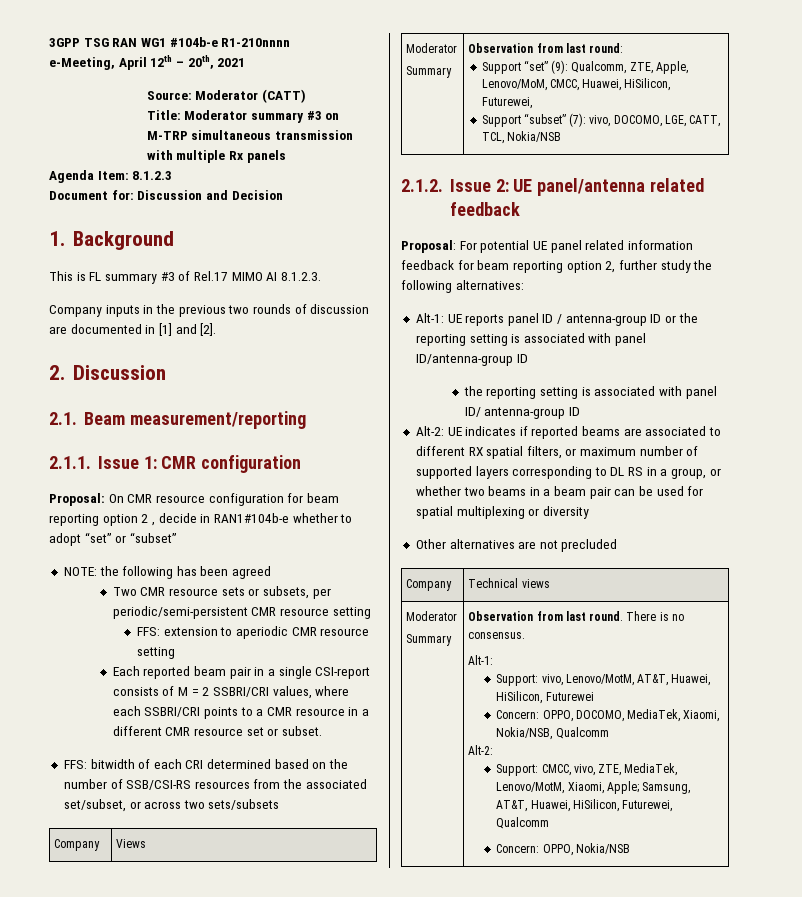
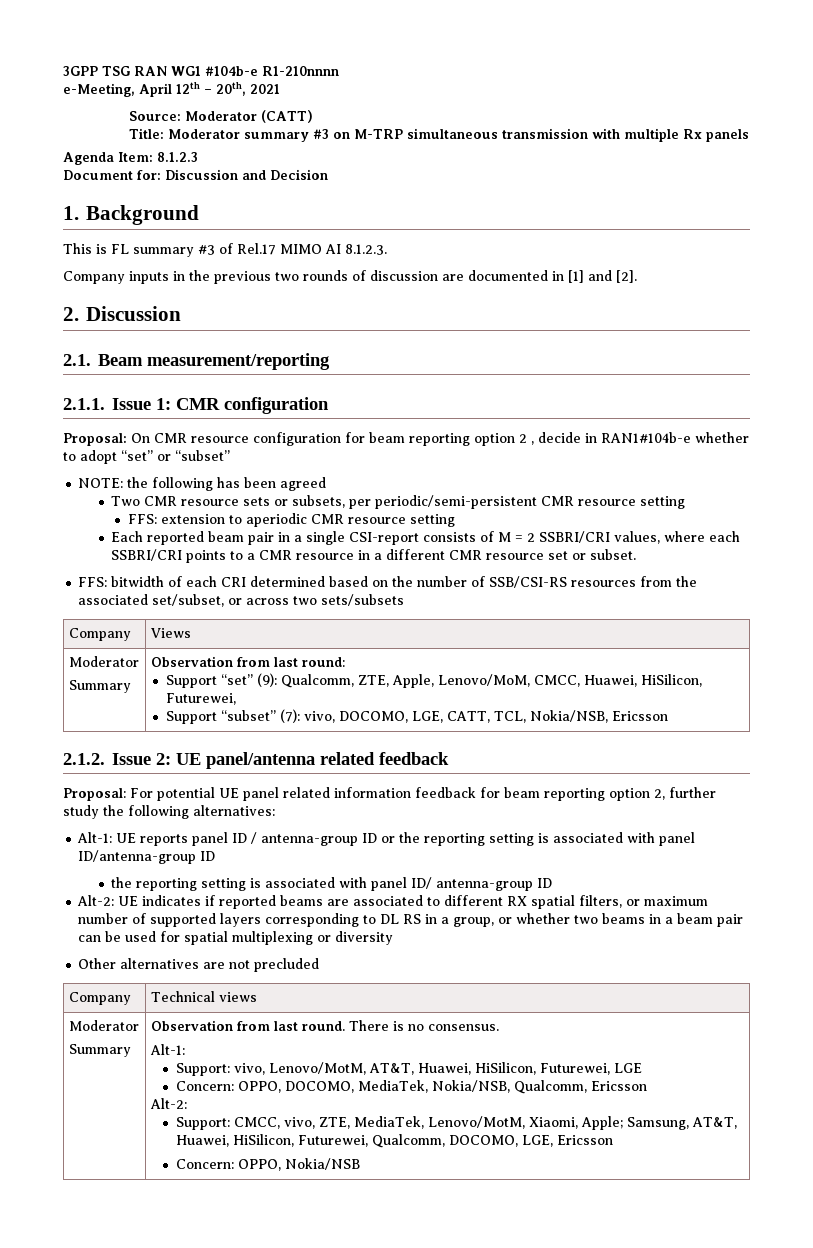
[506,131,561,142] Nokia/NSB -> [530,710,669,723] Nokia/NSB, Ericsson
[545,692,594,701] Futurewei -> [539,1063,642,1075] Futurewei, LGE
[683,710,720,722] [496,727,609,740] Xiaomi, Nokia/NSB, Qualcomm -> [431,1080,647,1094] Nokia/NSB, Qualcomm, Ericsson
[496,817,550,829] Qualcomm -> [371,1134,613,1148] Qualcomm, DOCOMO, LGE, Ericsson

